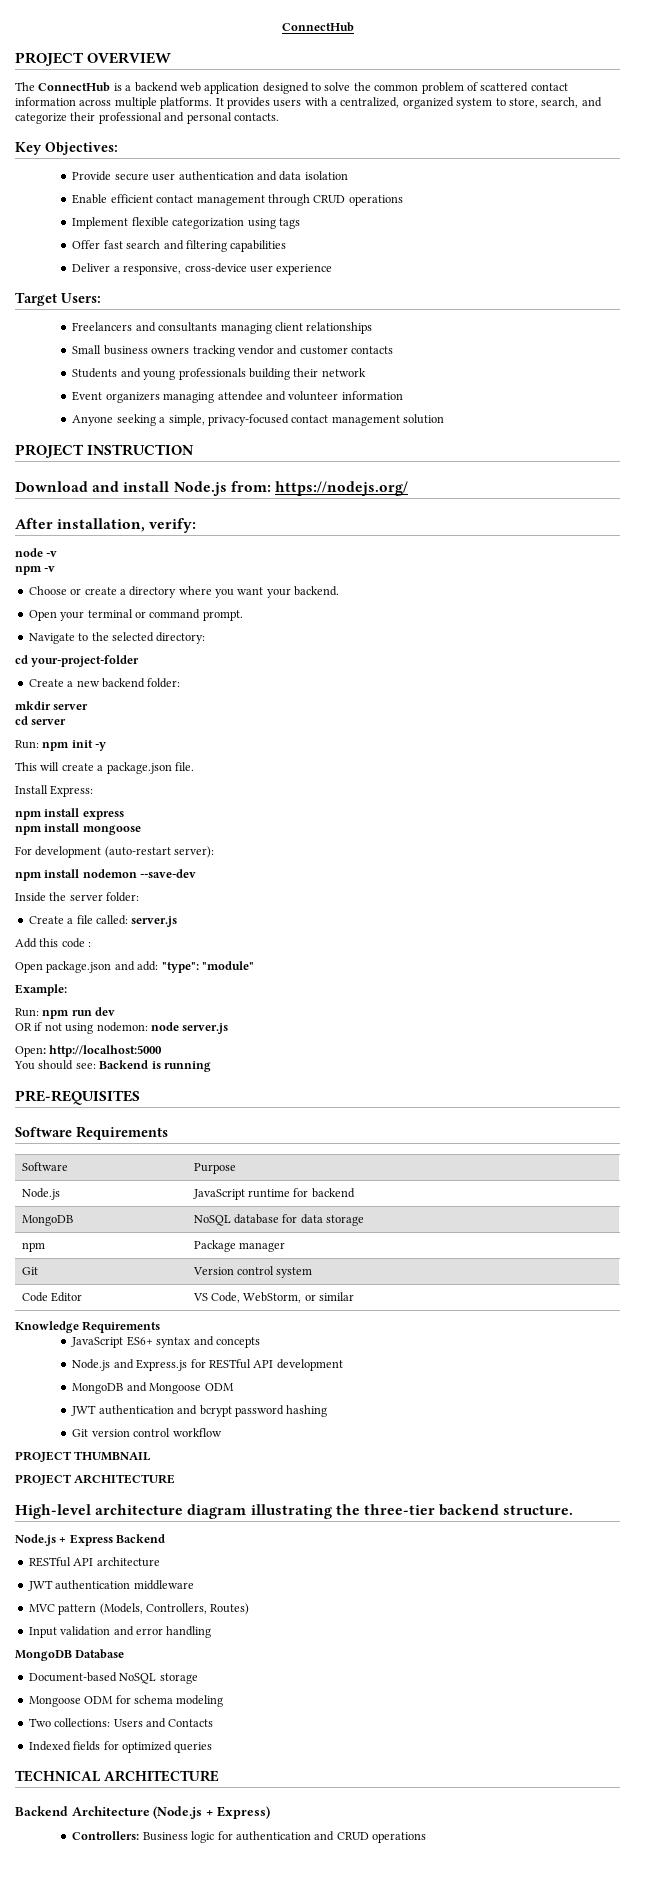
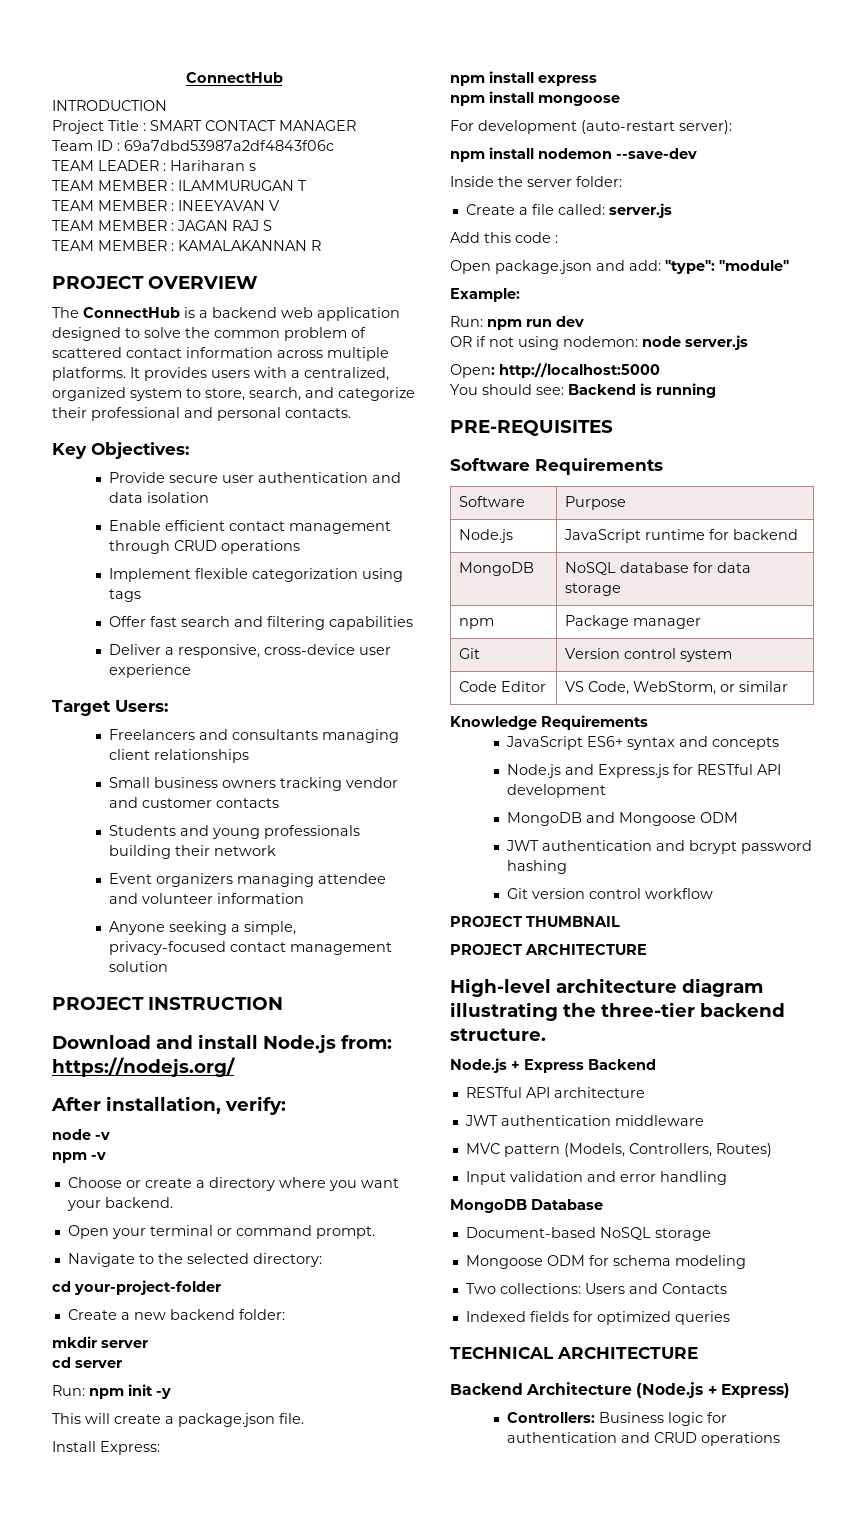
[281,22,354,32] ConnectHub -> [185,72,283,83] [52,100,167,111] [52,120,356,134] [52,140,334,151] [52,160,256,171] [52,180,307,191] [52,200,280,211] [52,220,272,231] [52,240,321,251] ConnectHub // INTRODUCTION // Project Title : SMART CONTACT MANAGER // Team ID : 69a7dbd53987a2df4843f06c // TEAM LEADER : Hariharan s // TEAM MEMBER : ILAMMURUGAN T // TEAM MEMBER : INEEYAVAN V // TEAM MEMBER : JAGAN RAJ S // TEAM MEMBER : KAMALAKANNAN R

